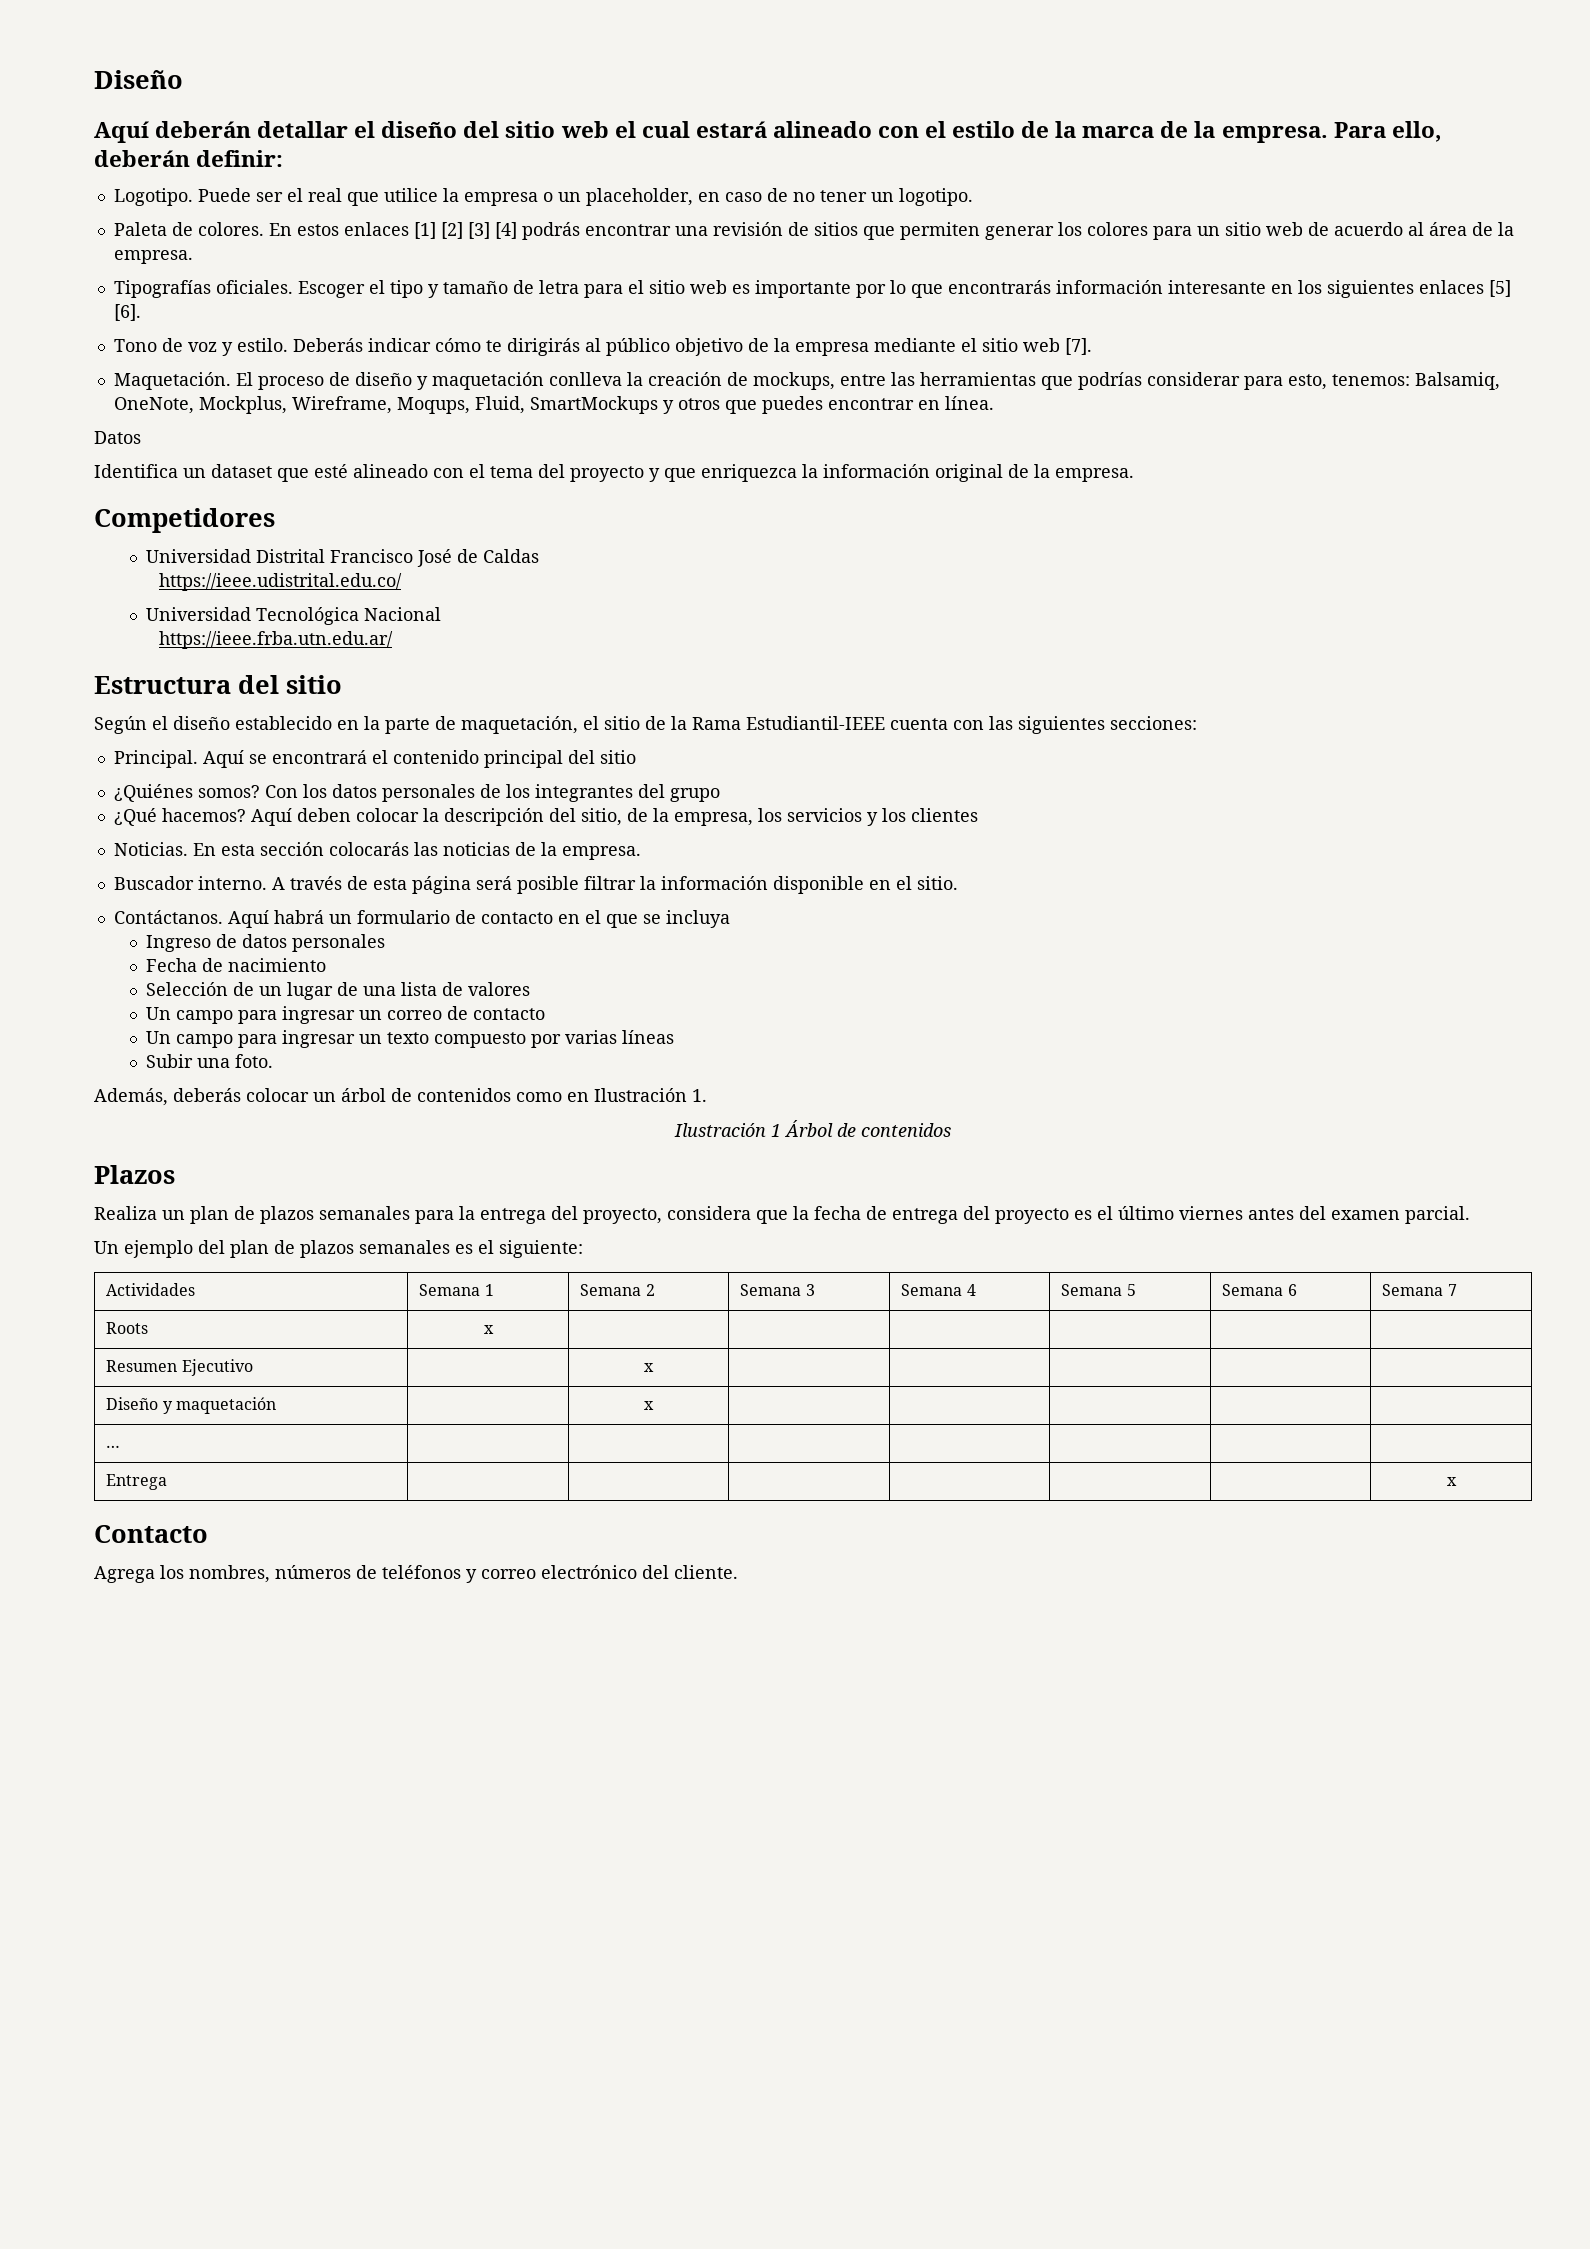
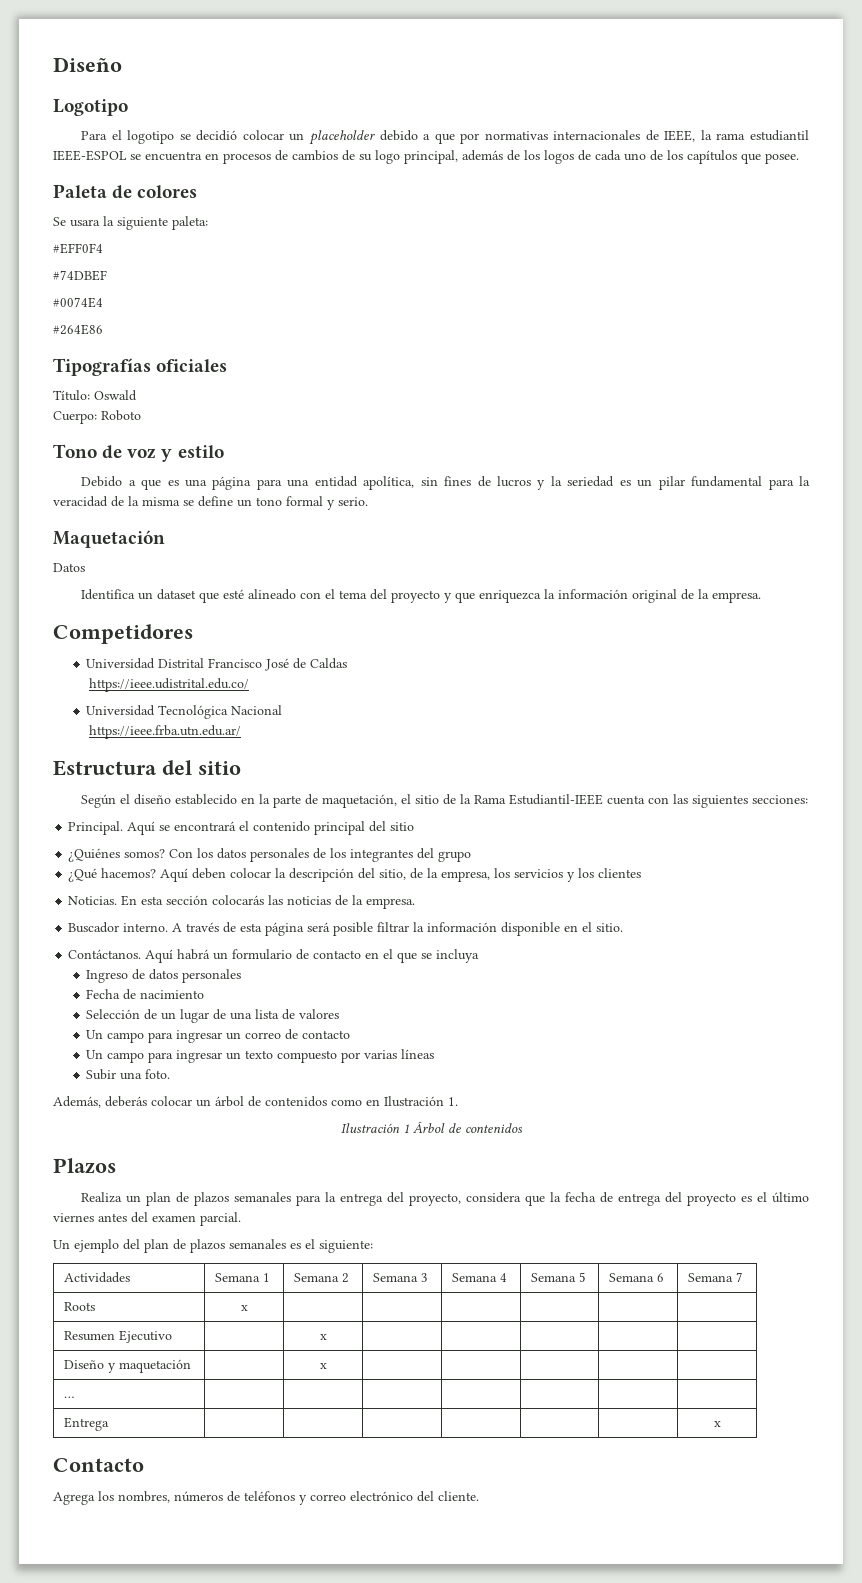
[94,121,1442,143] [94,150,284,167] [113,188,973,206] [113,222,1514,240] [113,250,193,264] [113,280,1511,298] [113,304,141,321] [113,338,1092,356] [113,372,1500,390] [113,396,994,414] Aquí deberán detallar el diseño del sitio web el cual estará alineado con el estilo de la marca de la empresa. Para ello, deberán definir: // Logotipo. Puede ser el real que utilice la empresa o un placeholder, en caso de no tener un logotipo. // Paleta de colores. En estos enlaces [1] [2] [3] [4] podrás encontrar una revisión de sitios que permiten generar los colores para un sitio web de acuerdo al área de la empresa. // Tipografías oficiales. Escoger el tipo y tamaño de letra para el sitio web es importante por lo que encontrarás información interesante en los siguientes enlaces [5] [6]. // Tono de voz y estilo. Deberás indicar cómo te dirigirás al público objetivo de la empresa mediante el sitio web [7]. // Maquetación. El proceso de diseño y maquetación conlleva la creación de mockups, entre las herramientas que podrías considerar para esto, tenemos: Balsamiq, OneNote, Mockplus, Wireframe, Moqups, Fluid, SmartMockups y otros que puedes encontrar en línea. -> [53,99,128,116] [81,130,810,145] [53,150,799,164] [53,184,198,199] [53,216,208,230] [53,243,103,254] [53,270,107,281] [53,297,103,308] [53,324,103,335] [53,358,228,376] [53,390,137,401] [53,410,141,424] [53,444,224,462] [81,476,811,490] [53,496,368,510] [53,530,165,548] Logotipo // Para el logotipo se decidió colocar un placeholder debido a que por normativas internacionales de IEEE, la rama estudiantil IEEE-ESPOL se encuentra en procesos de cambios de su logo principal, además de los logos de cada uno de los capítulos que posee. // Paleta de colores // Se usara la siguiente paleta: // #EFF0F4 // #74DBEF // #0074E4 // #264E86 // Tipografías oficiales // Título: Oswald // Cuerpo: Roboto // Tono de voz y estilo // Debido a que es una página para una entidad apolítica, sin fines de lucros y la seriedad es un pilar fundamental para la veracidad de la misma se define un tono formal y serio. // Maquetación

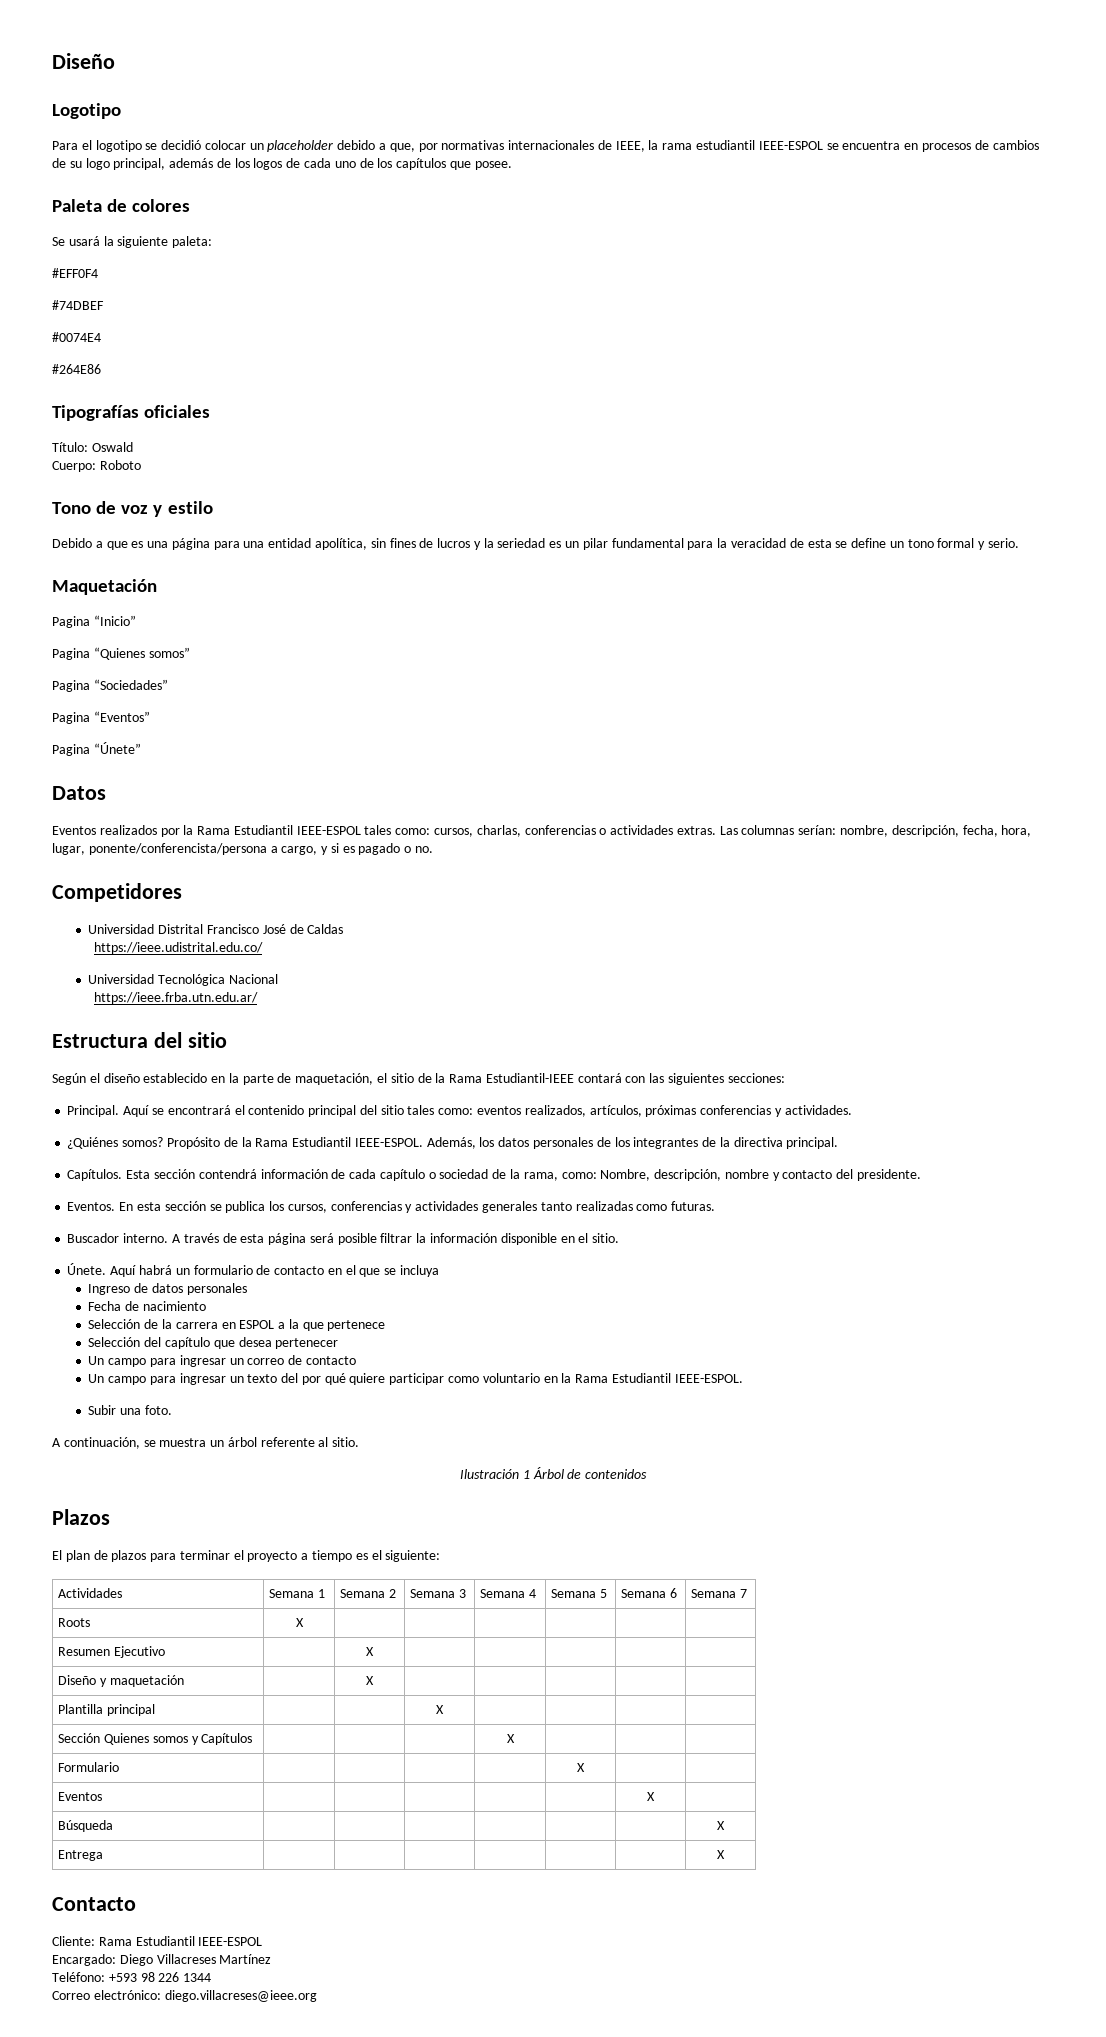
[434,133,455,144] que -> [389,143,415,152] que,
[70,219,100,227] usara -> [68,236,100,246] usará
[128,496,180,506] la misma -> [807,539,832,548] esta
[53,563,85,572] [81,589,762,603] Datos // Identifica un dataset que esté alineado con el tema del proyecto y que enriquezca la información original de la empresa. -> [52,615,136,628] [52,647,190,660] [52,679,168,692] [52,711,150,724] [52,742,141,756] [52,786,106,800] [52,825,1032,837] [52,843,434,855] Pagina “Inicio” // Pagina “Quienes somos” // Pagina “Sociedades” // Pagina “Eventos” // Pagina “Únete” // Datos // Eventos realizados por la Rama Estudiantil IEEE-ESPOL tales como: cursos, charlas, conferencias o actividades extras. Las columnas serían: nombre, descripción, fecha, hora, lugar, ponente/conferencista/persona a cargo, y si es pagado o no.
[607,795,646,805] cuenta -> [577,1073,622,1083] contará
[68,848,194,862] // ¿Quiénes somos? Con -> [407,1105,852,1117] [67,1137,476,1149] tales como: eventos realizados, artículos, próximas conferencias y actividades. // ¿Quiénes somos? Propósito de la Rama Estudiantil IEEE-ESPOL. Además,
[417,848,472,862] [68,868,642,882] [68,895,416,909] del grupo // ¿Qué hacemos? Aquí deben colocar la descripción del sitio, de la empresa, los servicios y los clientes // Noticias. En esta sección colocarás las noticias de la empresa. -> [702,1137,839,1149] [67,1169,921,1181] [67,1201,716,1213] de la directiva principal. // Capítulos. Esta sección contendrá información de cada capítulo o sociedad de la rama, como: Nombre, descripción, nombre y contacto del presidente. // Eventos. En esta sección se publica los cursos, conferencias y actividades generales tanto realizadas como futuras.
[68,949,142,959] Contáctanos. -> [67,1263,107,1275] Únete.
[161,1009,340,1023] un lugar de una lista de valores -> [161,1319,386,1331] [88,1337,339,1349] la carrera en ESPOL a la que pertenece // Selección del capítulo que desea pertenecer
[277,1049,435,1063] [86,1069,171,1080] [53,1096,458,1108] compuesto por varias líneas // Subir una foto. // Además, deberás colocar un árbol de contenidos como en Ilustración 1. -> [281,1373,743,1385] [88,1405,172,1415] [52,1437,360,1449] del por qué quiere participar como voluntario en la Rama Estudiantil IEEE-ESPOL. // Subir una foto. // A continuación, se muestra un árbol referente al sitio.
[81,1192,810,1206] [53,1212,241,1226] [53,1239,286,1253] Realiza un plan de plazos semanales para la entrega del proyecto, considera que la fecha de entrega del proyecto es el último viernes antes del examen parcial. // Un ejemplo del plan de plazos semanales -> [52,1550,353,1562] El plan de plazos para terminar el proyecto a tiempo
[240,1305,248,1311] x -> [295,1618,304,1627] X
[319,1334,327,1340] x -> [366,1647,374,1656] X
[319,1363,327,1369] [63,1396,74,1398] x | | | | | // … | | | | | | | -> [366,1676,374,1685] [58,1704,155,1716] [436,1705,444,1714] [58,1733,253,1745] [506,1734,515,1743] [58,1762,120,1772] [577,1763,585,1772] [58,1792,103,1801] [647,1792,655,1801] [58,1820,114,1832] [717,1821,725,1830] X | | | | | // Plantilla principal | | | X | | | | // Sección Quienes somos y Capítulos | | | | X | | | // Formulario | | | | | X | | // Eventos | | | | | | X | // Búsqueda | | | | | | | X
[713,1421,721,1427] x -> [717,1850,725,1859] X
[53,1491,479,1505] Agrega los nombres, números de teléfonos y correo electrónico del cliente. -> [52,1936,263,1946] [52,1954,272,1966] [52,1972,212,1982] [52,1990,317,2002] Cliente: Rama Estudiantil IEEE-ESPOL // Encargado: Diego Villacreses Martínez // Teléfono: +593 98 226 1344 // Correo electrónico: diego.villacreses@ieee.org

